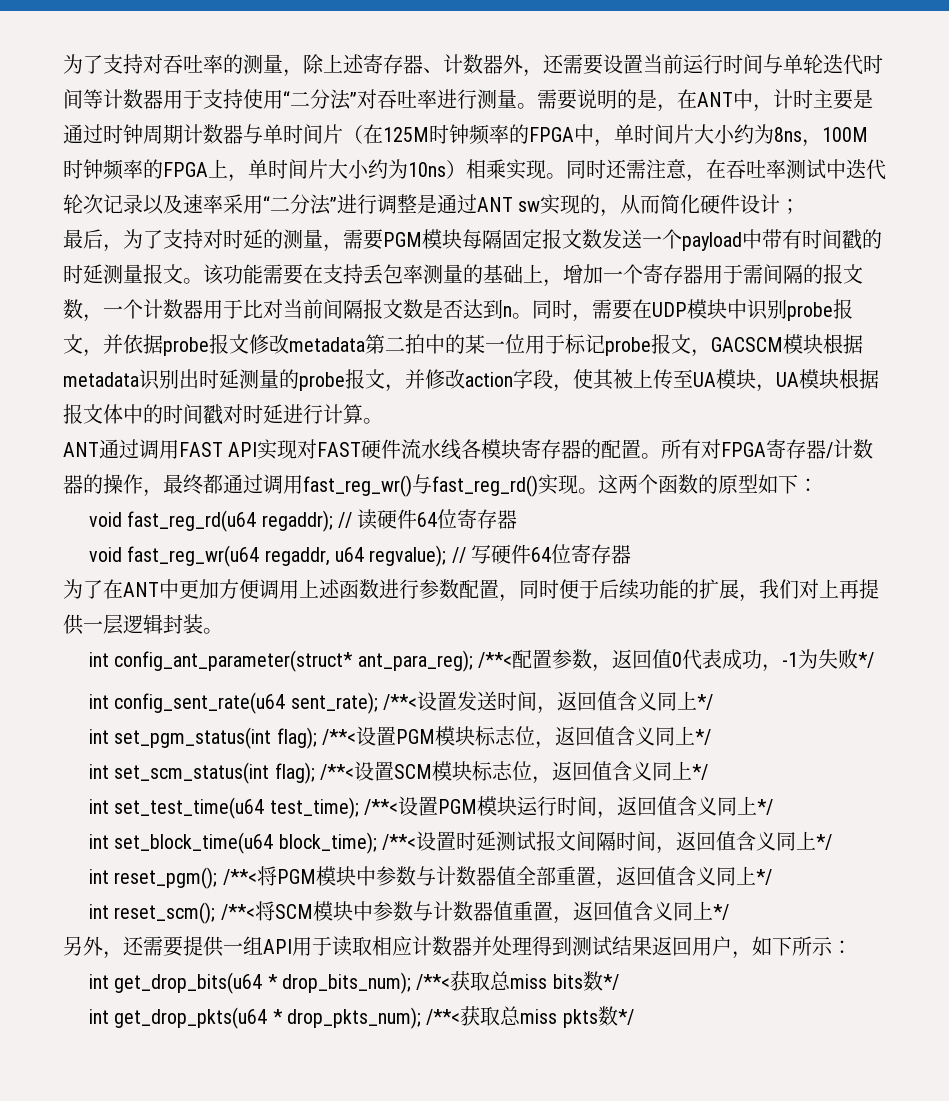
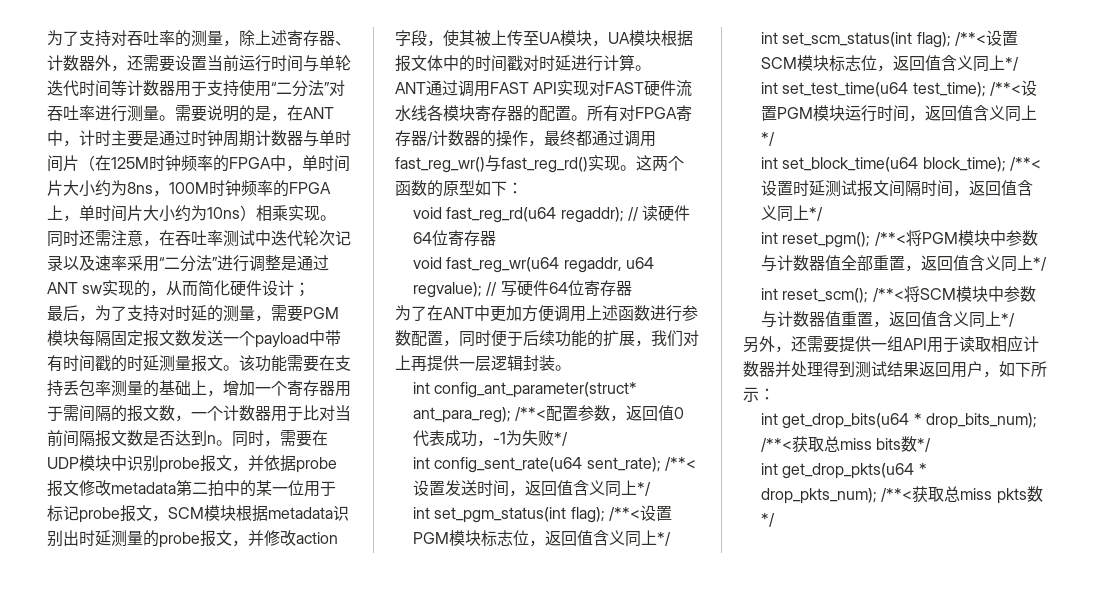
[711,337,783,352] GACSCM -> [168,507,204,519] SCM

